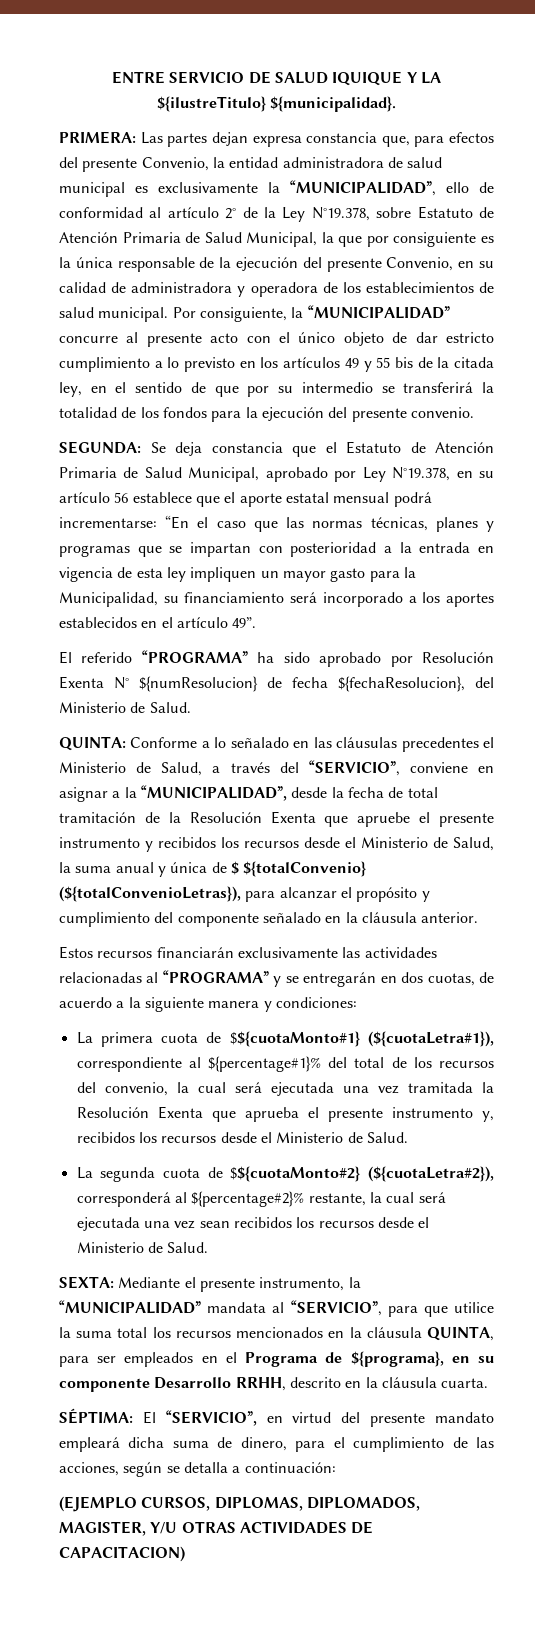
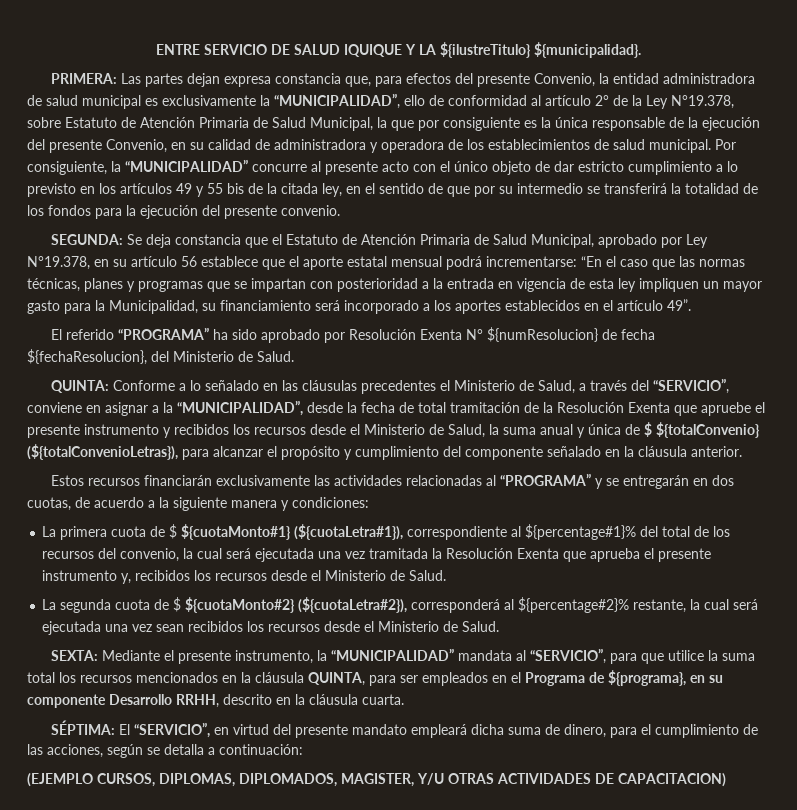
[229,1031,360,1047] $${cuotaMonto#1} -> [169,524,291,540] $ ${cuotaMonto#1}
[230,1166,361,1182] $${cuotaMonto#2} -> [173,597,295,613] $ ${cuotaMonto#2}

